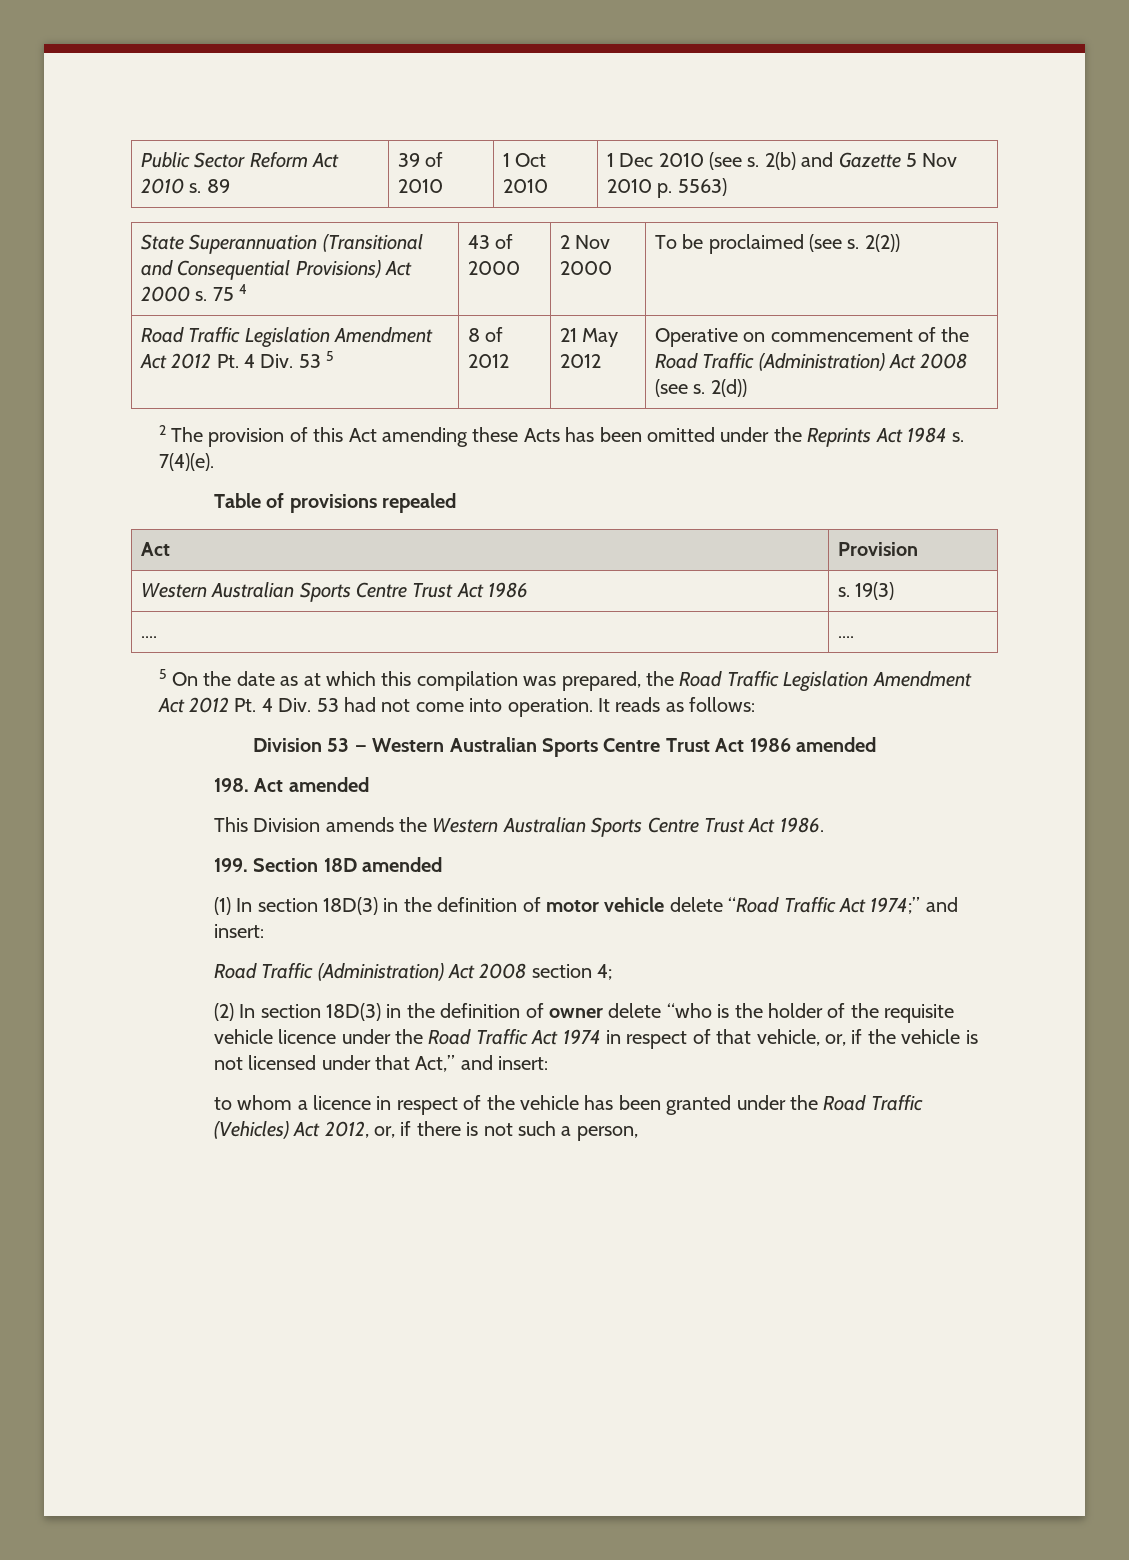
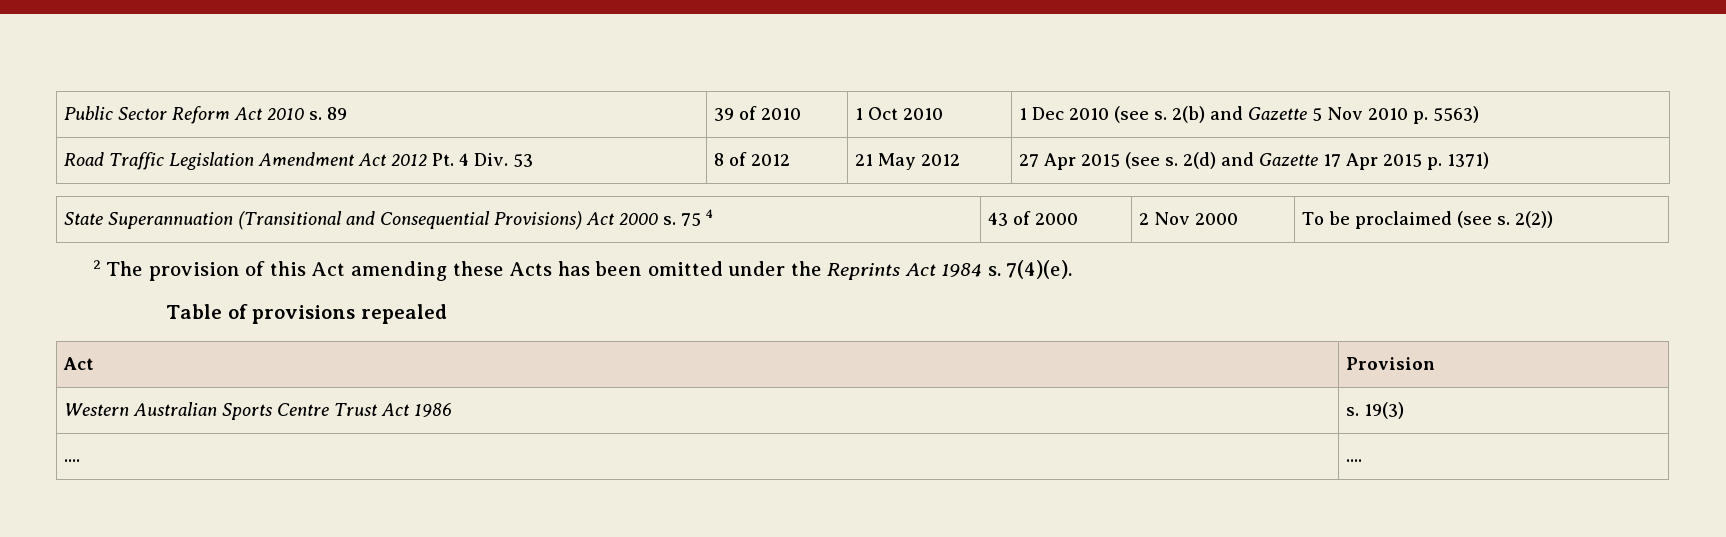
(727, 187) none -> [64,152,534,170] [714,152,791,166] [855,153,961,170] [1019,152,1490,170] // Road Traffic Legislation Amendment Act 2012 Pt. 4 Div. 53 | 8 of 2012 | 21 May 2012 | 27 Apr 2015 (see s. 2(d) and Gazette 17 Apr 2015 p. 1371)
[140,327,433,348] [139,351,335,369] [467,327,504,342] [467,354,509,368] [559,328,619,347] [559,354,601,368] [654,327,970,347] [654,353,968,371] [654,379,747,397] // Road Traffic Legislation Amendment Act 2012 Pt. 4 Div. 53 5 | 8 of 2012 | 21 May 2012 | Operative on commencement of the Road Traffic (Administration) Act 2008 (see s. 2(d)) -> (1554, 219) none
[158,669,972,692] [157,697,756,717] [253,737,876,757] [213,777,369,792] [213,817,824,837] [213,857,443,872] [213,897,958,915] [213,924,264,938] [213,963,613,981] [213,1003,955,1023] [213,1029,978,1049] [213,1055,549,1072] [213,1095,923,1115] [213,1121,638,1141] // 5 On the date as at which this compilation was prepared, the Road Traffic Legislation Amendment Act 2012 Pt. 4 Div. 53 had not come into operation. It reads as follows: // Division 53 — Western Australian Sports Centre Trust Act 1986 amended // 198. Act amended // This Division amends the Western Australian Sports Centre Trust Act 1986. // 199. Section 18D amended // (1) In section 18D(3) in the definition of motor vehicle delete “Road Traffic Act 1974;” and insert: // Road Traffic (Administration) Act 2008 section 4; // (2) In section 18D(3) in the definition of owner delete “who is the holder of the requisite vehicle licence under the Road Traffic Act 1974 in respect of that vehicle, or, if the vehicle is not licensed under that Act,” and insert: // to whom a licence in respect of the vehicle has been granted under the Road Traffic (Vehicles) Act 2012, or, if there is not such a person, -> (1363, 460) none

